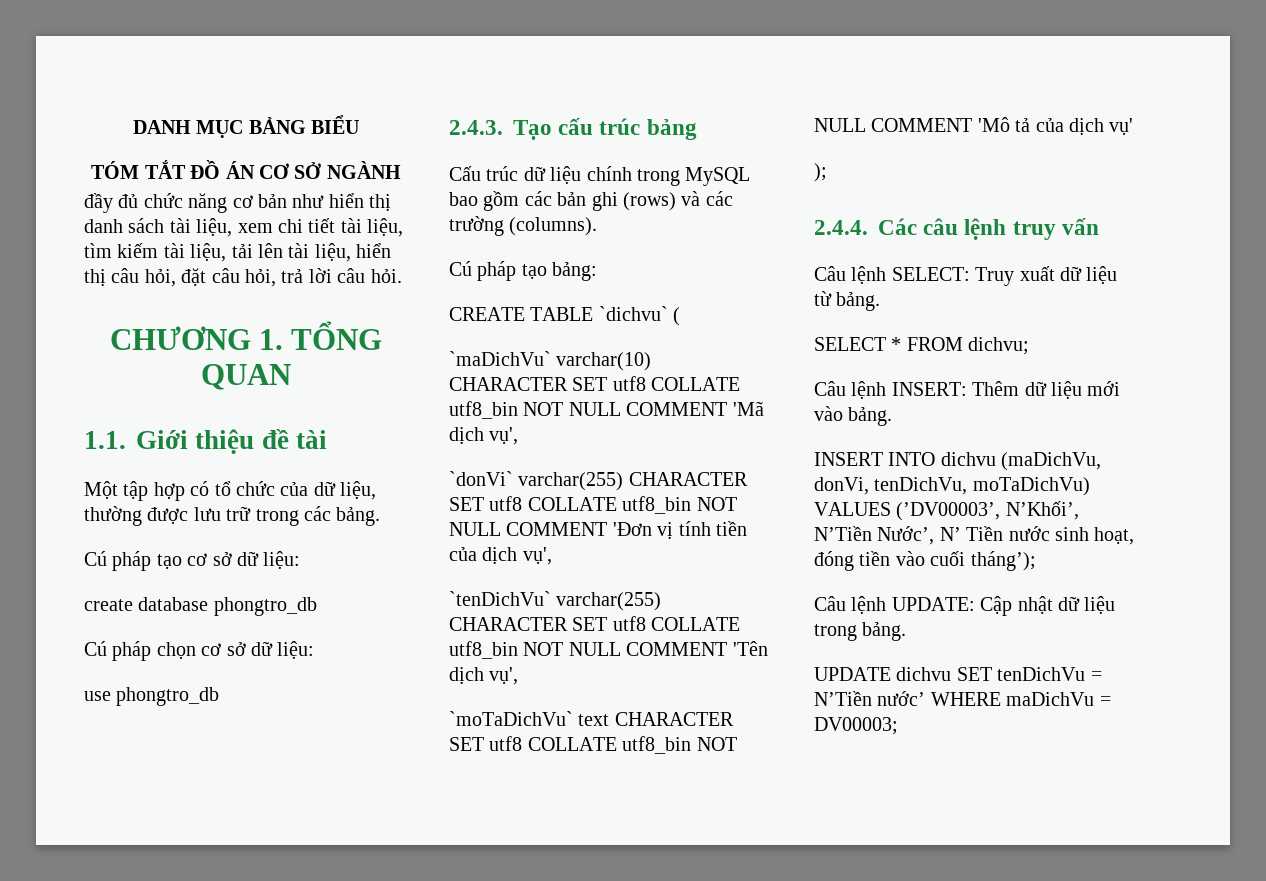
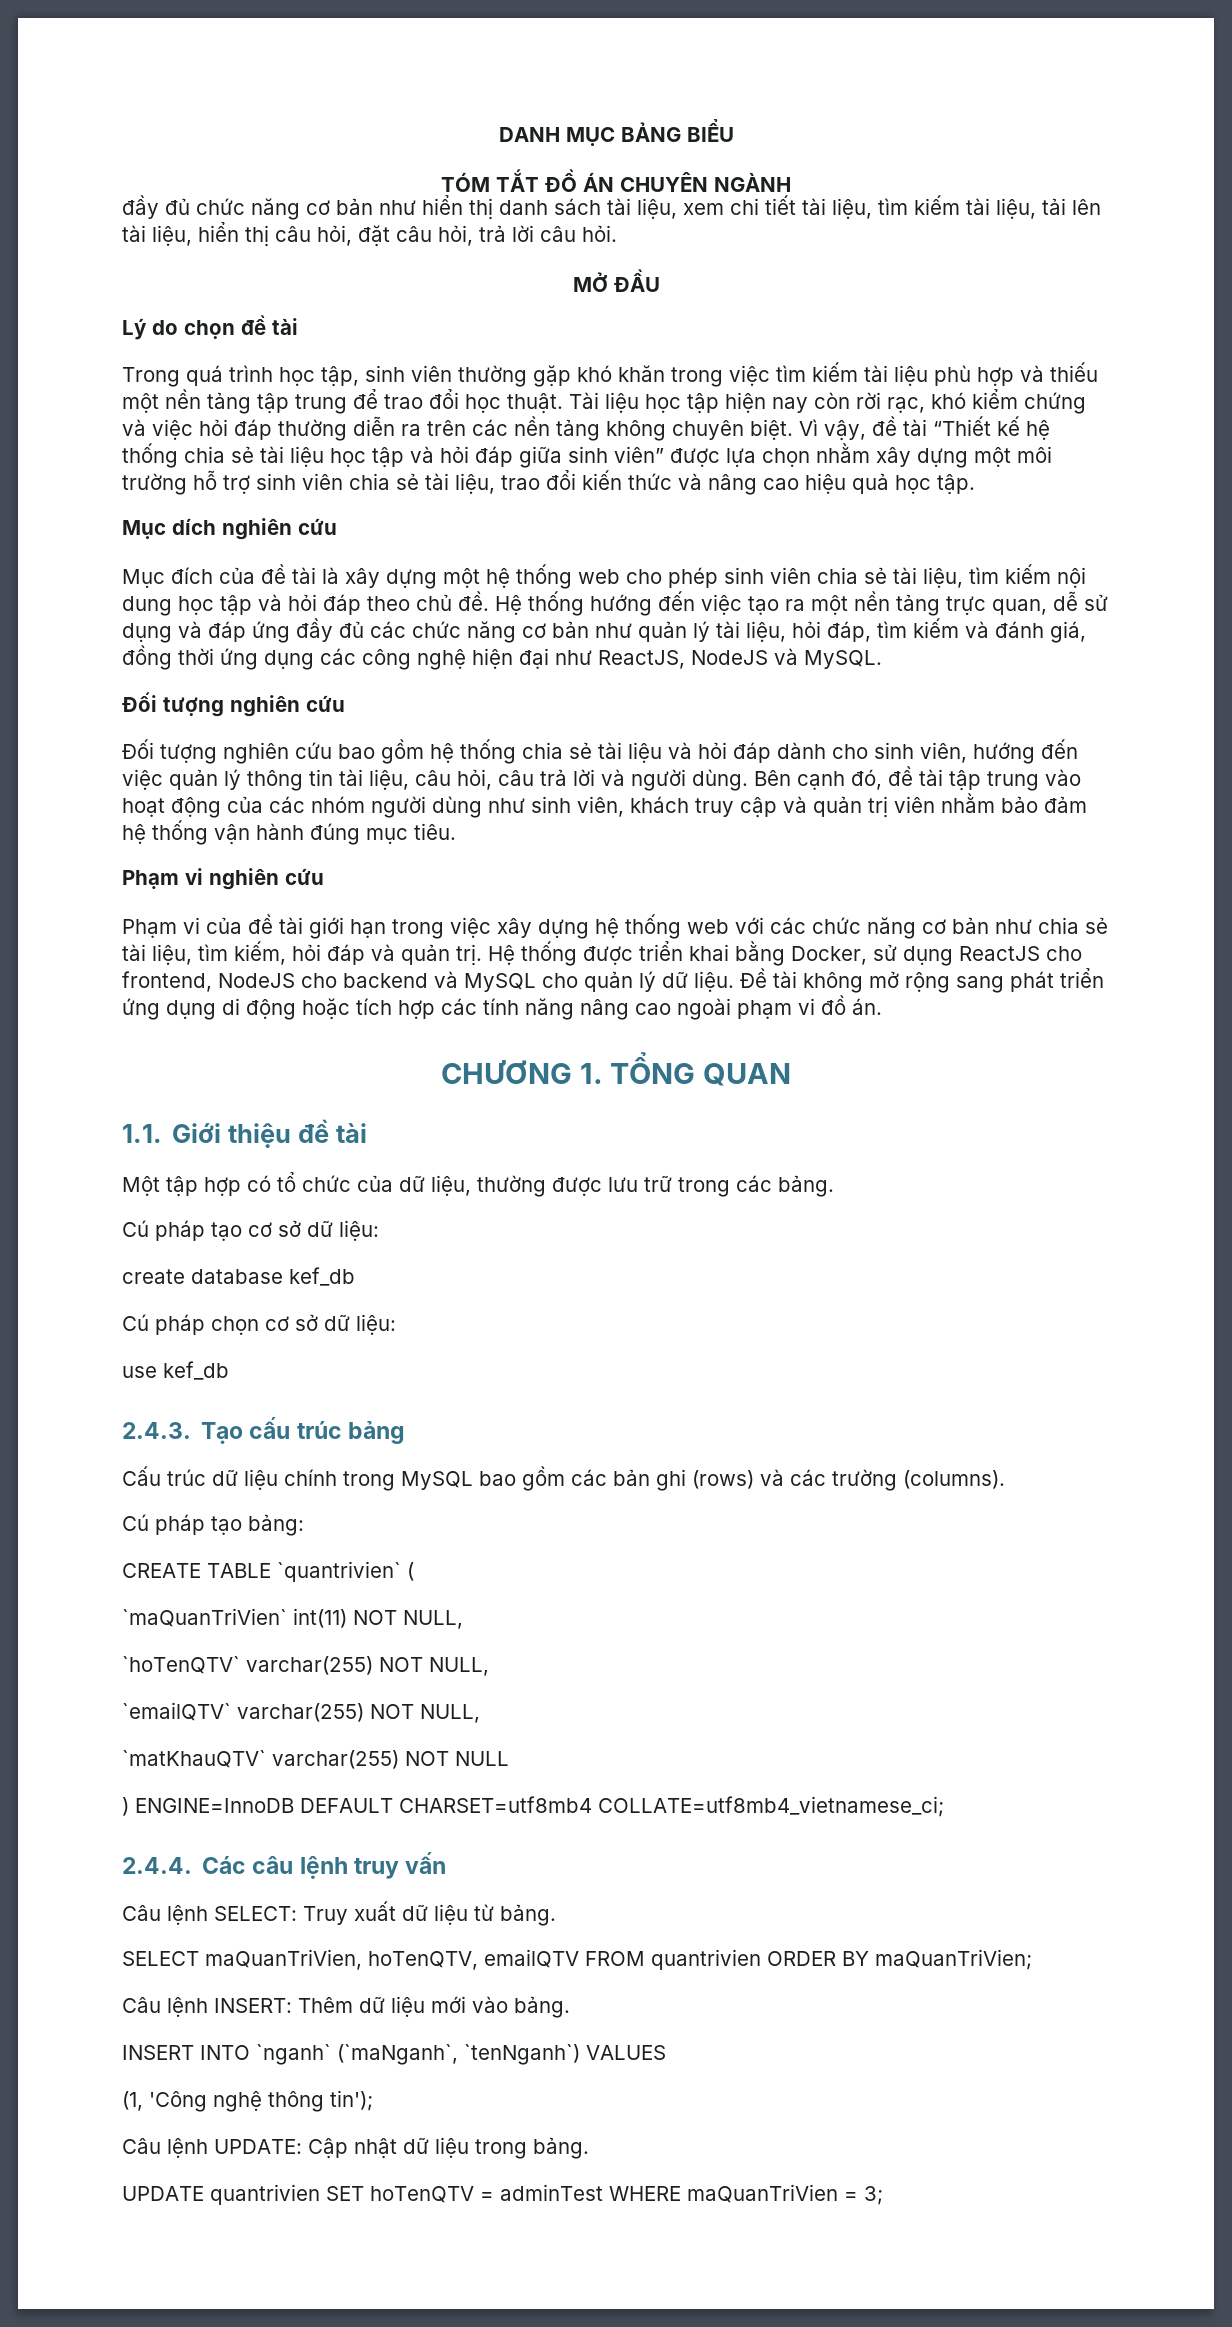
[258,162,322,179] CƠ SỞ -> [620,172,708,192] CHUYÊN
(402, 276) none -> [572,269,660,292] [122,315,298,340] [122,362,1098,387] [122,389,1086,414] [122,416,1050,441] [122,443,1052,468] [122,470,975,495] [122,518,337,540] [122,564,1086,589] [122,591,1108,616] [122,618,1086,643] [122,645,882,670] [122,692,345,717] [122,739,1078,764] [122,766,1081,791] [122,793,1087,818] [122,820,456,845] [122,868,324,890] [122,914,1108,939] [122,941,1082,966] [122,968,1104,993] [122,995,882,1020] // MỞ ĐẦU // Lý do chọn đề tài // Trong quá trình học tập, sinh viên thường gặp khó khăn trong việc tìm kiếm tài liệu phù hợp và thiếu một nền tảng tập trung để trao đổi học thuật. Tài liệu học tập hiện nay còn rời rạc, khó kiểm chứng và việc hỏi đáp thường diễn ra trên các nền tảng không chuyên biệt. Vì vậy, đề tài “Thiết kế hệ thống chia sẻ tài liệu học tập và hỏi đáp giữa sinh viên” được lựa chọn nhằm xây dựng một môi trường hỗ trợ sinh viên chia sẻ tài liệu, trao đổi kiến thức và nâng cao hiệu quả học tập. // Mục dích nghiên cứu // Mục đích của đề tài là xây dựng một hệ thống web cho phép sinh viên chia sẻ tài liệu, tìm kiếm nội dung học tập và hỏi đáp theo chủ đề. Hệ thống hướng đến việc tạo ra một nền tảng trực quan, dễ sử dụng và đáp ứng đầy đủ các chức năng cơ bản như quản lý tài liệu, hỏi đáp, tìm kiếm và đánh giá, đồng thời ứng dụng các công nghệ hiện đại như ReactJS, NodeJS và MySQL. // Đối tượng nghiên cứu // Đối tượng nghiên cứu bao gồm hệ thống chia sẻ tài liệu và hỏi đáp dành cho sinh viên, hướng đến việc quản lý thông tin tài liệu, câu hỏi, câu trả lời và người dùng. Bên cạnh đó, đề tài tập trung vào hoạt động của các nhóm người dùng như sinh viên, khách truy cập và quản trị viên nhằm bảo đảm hệ thống vận hành đúng mục tiêu. // Phạm vi nghiên cứu // Phạm vi của đề tài giới hạn trong việc xây dựng hệ thống web với các chức năng cơ bản như chia sẻ tài liệu, tìm kiếm, hỏi đáp và quản trị. Hệ thống được triển khai bằng Docker, sử dụng ReactJS cho frontend, NodeJS cho backend và MySQL cho quản lý dữ liệu. Đề tài không mở rộng sang phát triển ứng dụng di động hoặc tích hợp các tính năng nâng cao ngoài phạm vi đồ án.
[213,597,317,616] phongtro_db -> [289,1267,355,1286] kef_db
[116,687,220,706] phongtro_db -> [163,1361,229,1380] kef_db
[598,306,668,321] `dichvu` -> [277,1561,401,1582] `quantrivien`
[449,351,652,371] [449,376,741,391] [449,401,764,419] [449,427,519,445] [449,471,748,491] [449,496,737,514] [449,521,747,539] [449,547,552,565] [449,591,662,611] [449,616,741,631] [449,641,768,659] [449,667,519,685] [449,711,734,726] [449,736,737,754] [814,117,1134,135] [814,163,827,182] `maDichVu` varchar(10) CHARACTER SET utf8 COLLATE utf8_bin NOT NULL COMMENT 'Mã dịch vụ', // `donVi` varchar(255) CHARACTER SET utf8 COLLATE utf8_bin NOT NULL COMMENT 'Đơn vị tính tiền của dịch vụ', // `tenDichVu` varchar(255) CHARACTER SET utf8 COLLATE utf8_bin NOT NULL COMMENT 'Tên dịch vụ', // `moTaDichVu` text CHARACTER SET utf8 COLLATE utf8_bin NOT NULL COMMENT 'Mô tả của dịch vụ' // ); -> [122,1608,463,1629] [122,1656,489,1676] [122,1702,480,1723] [122,1750,509,1769] [122,1796,944,1817] `maQuanTriVien` int(11) NOT NULL, // `hoTenQTV` varchar(255) NOT NULL, // `emailQTV` varchar(255) NOT NULL, // `matKhauQTV` varchar(255) NOT NULL // ) ENGINE=InnoDB DEFAULT CHARSET=utf8mb4 COLLATE=utf8mb4_vietnamese_ci;
[891,337,1030,355] * FROM dichvu; -> [205,1949,1032,1970] maQuanTriVien, hoTenQTV, emailQTV FROM quantrivien ORDER BY maQuanTriVien;
[940,452,1102,471] [814,477,1090,496] [814,501,1079,521] [814,526,1135,545] [814,551,1036,571] dichvu (maDichVu, donVi, tenDichVu, moTaDichVu) VALUES (’DV00003’, N’Khối’, N’Tiền Nước’, N’ Tiền nước sinh hoạt, đóng tiền vào cuối tháng’); -> [256,2044,666,2065] [122,2090,373,2112] `nganh` (`maNganh`, `tenNganh`) VALUES // (1, 'Công nghệ thông tin');
[896,667,1102,681] [814,691,1111,706] [814,717,898,735] dichvu SET tenDichVu = N’Tiền nước’ WHERE maDichVu = DV00003; -> [210,2184,883,2205] quantrivien SET hoTenQTV = adminTest WHERE maQuanTriVien = 3;

